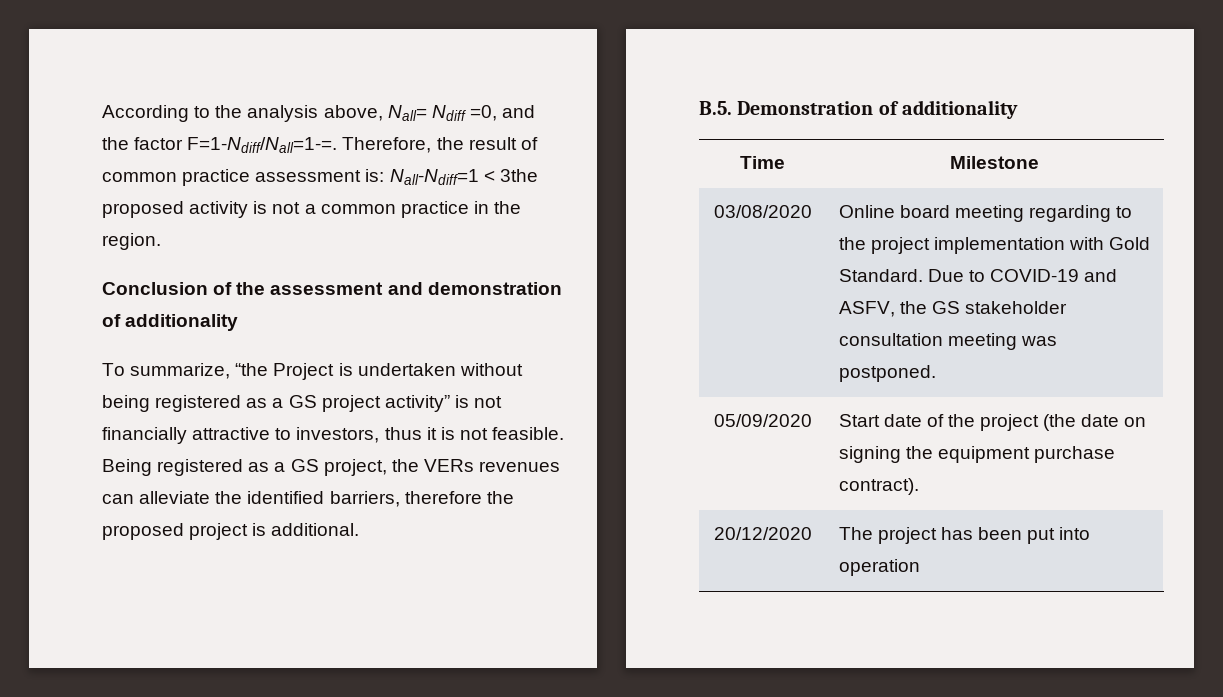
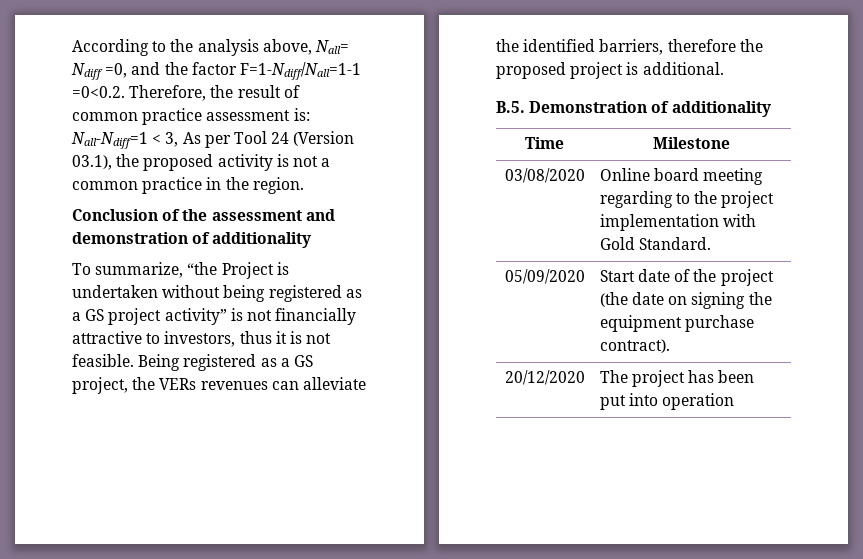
[187,137,338,153] F=1-Ndiff/Nall=1-=. -> [239,62,361,80] [72,86,125,98] F=1-Ndiff/Nall=1-1 =0<0.2.
[499,169,538,182] 3the -> [165,131,355,148] [72,154,140,170] 3, As per Tool 24 (Version 03.1), the
[927,269,1118,282] [838,301,1067,317] [838,333,1057,350] [838,365,936,382] Due to COVID-19 and ASFV, the GS stakeholder consultation meeting was postponed. -> (711, 243) none

